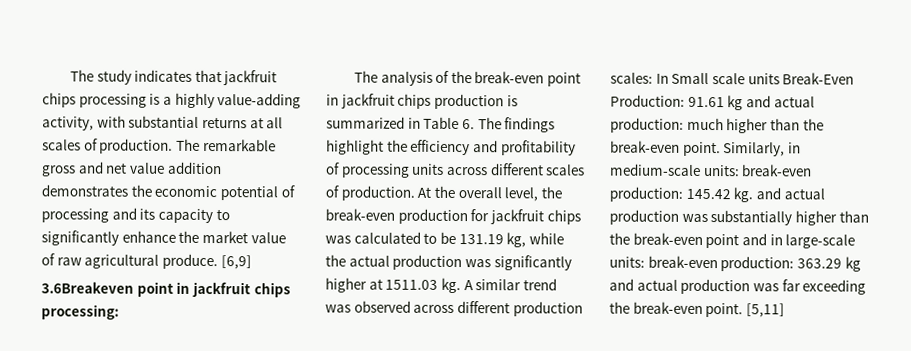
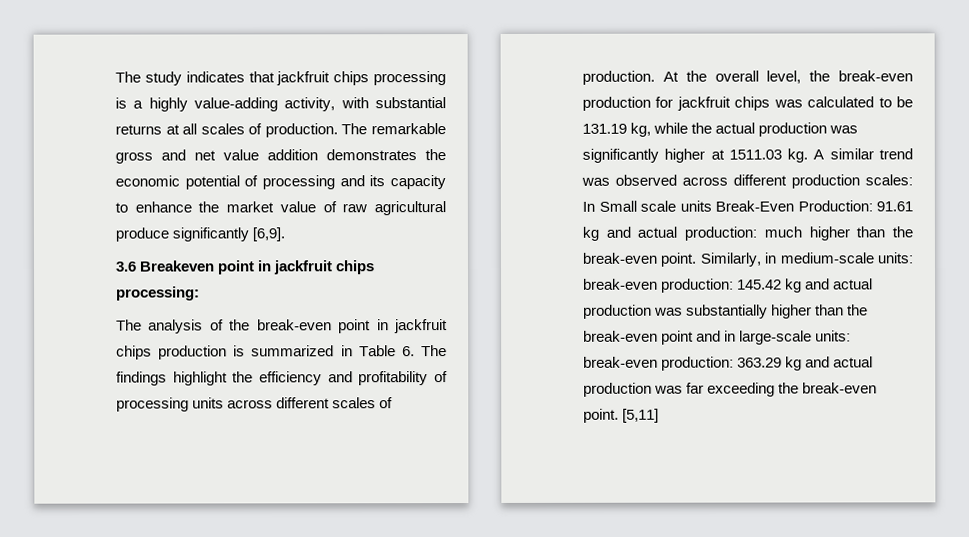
[41,230,119,246] significantly -> (128, 207) none
[161,253,252,270] [41,281,134,294] produce. [6,9] // 3.6Breakeven -> [115,227,286,242] [115,260,216,272] produce significantly [6,9]. // 3.6 Breakeven
[733,187,754,203] kg. -> [785,278,803,293] kg

